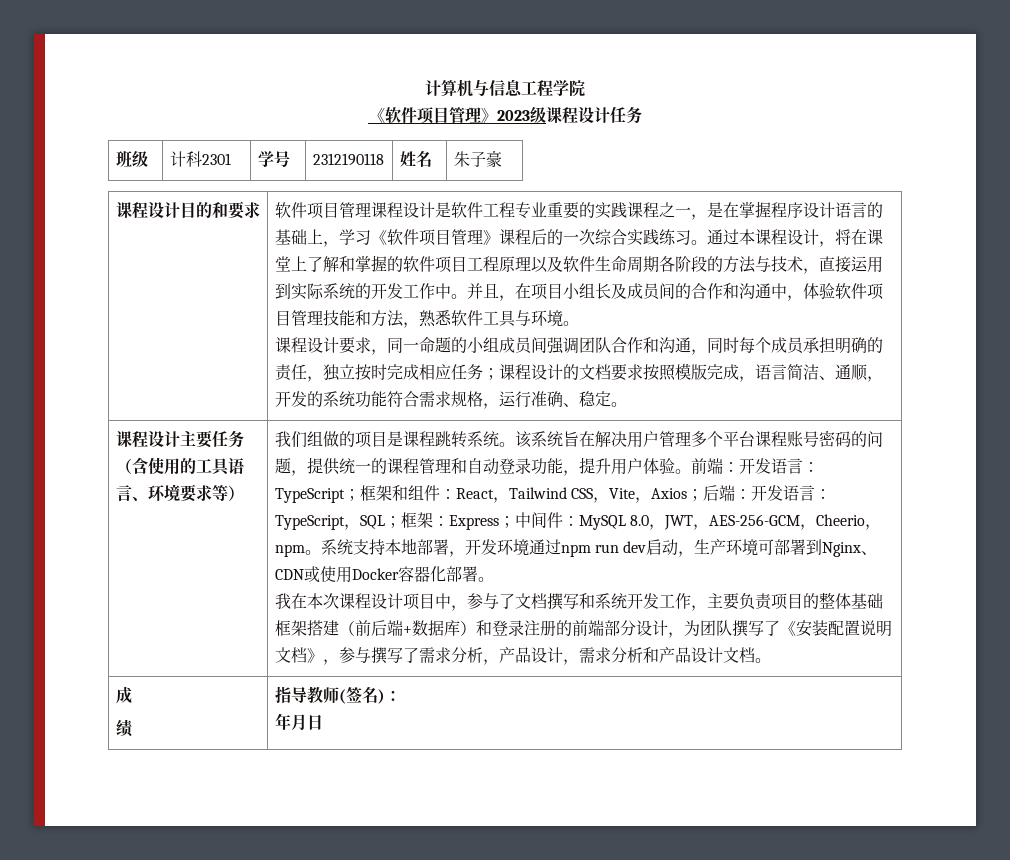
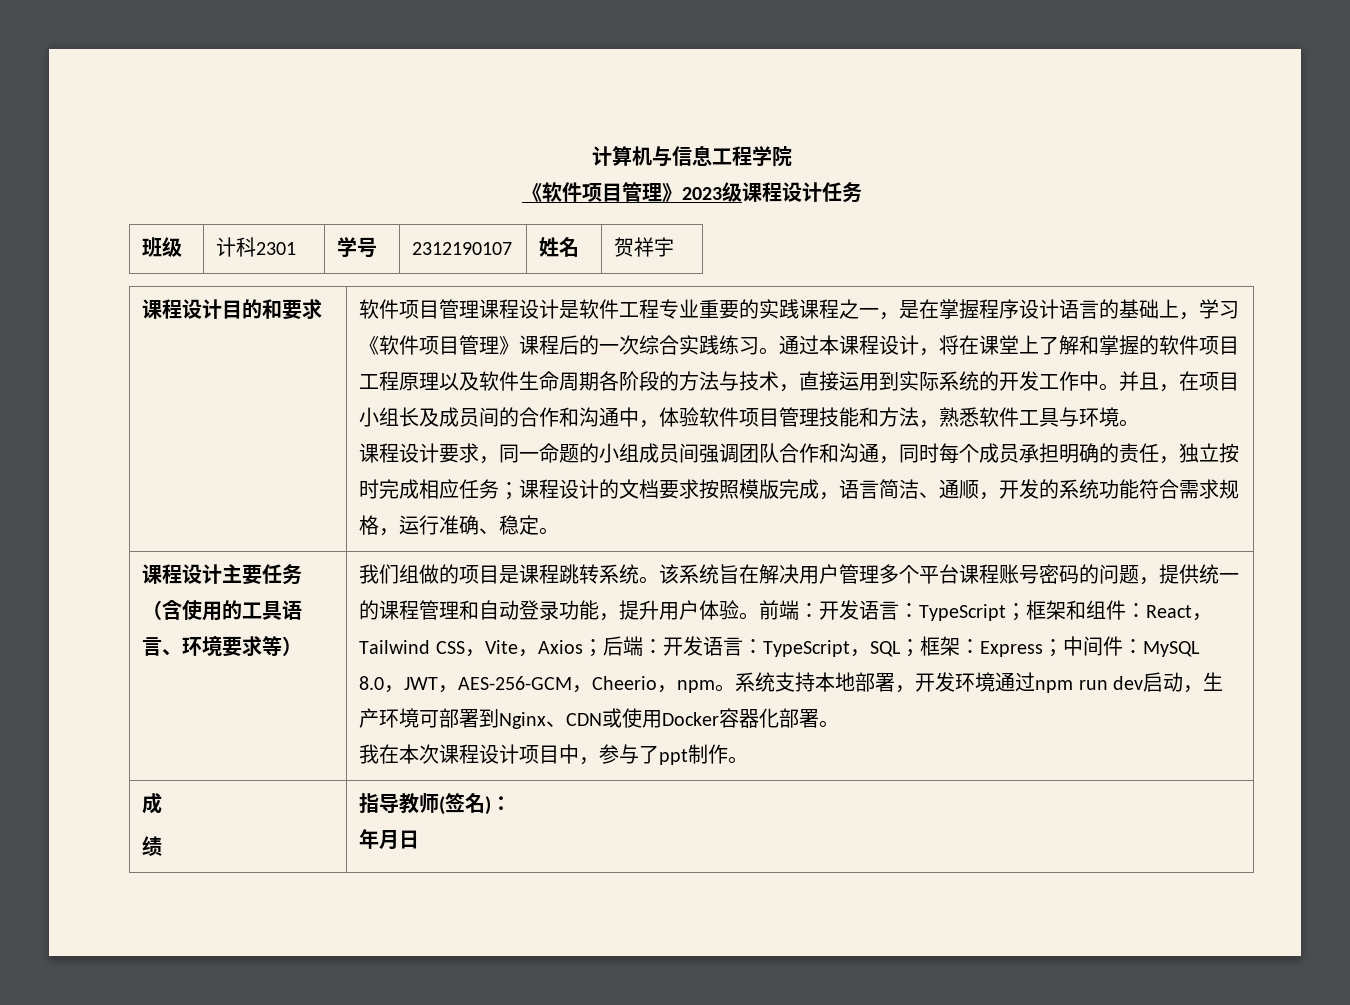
[312,153,384,166] 2312190118 -> [412,242,513,255] 2312190107
[453,150,502,167] 朱子豪 -> [614,237,675,257] 贺祥宇
[514,592,883,611] [274,620,892,638] [274,647,755,665] 文档撰写和系统开发工作，主要负责项目的整体基础框架搭建（前后端+数据库）和登录注册的前端部分设计，为团队撰写了《安装配置说明文档》，参与撰写了需求分析，产品设计，需求分析和产品设计文档 -> [659,744,729,765] ppt制作

